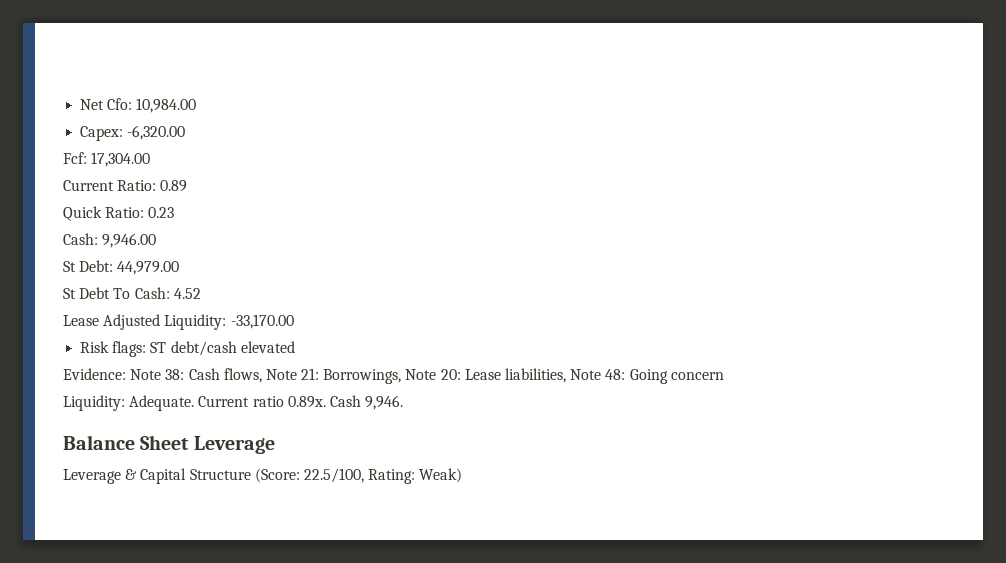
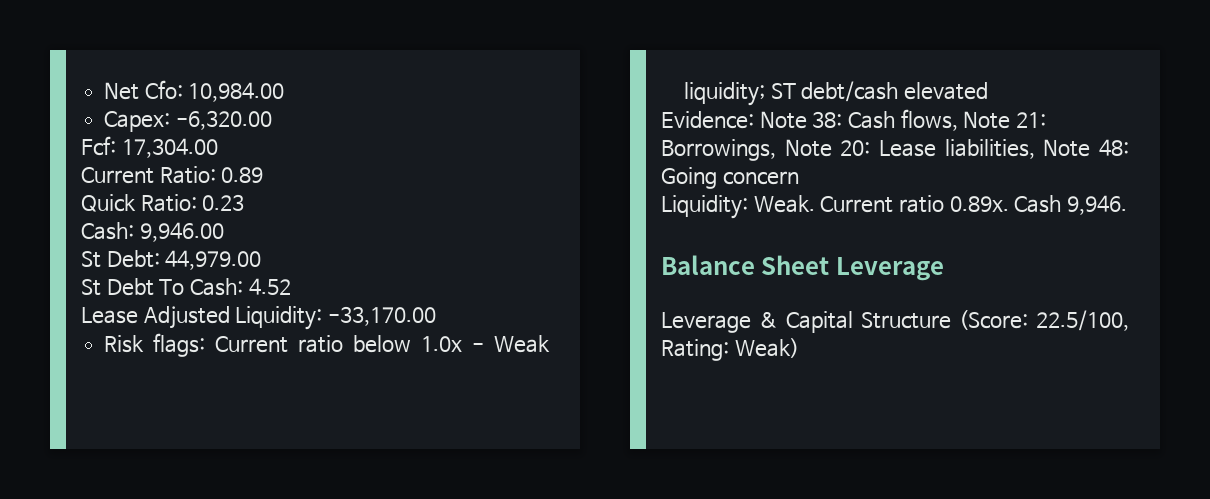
(147, 349) none -> [215,335,551,353] [684,82,766,106] Current ratio below 1.0x - Weak liquidity;
[129,395,195,411] Adequate. -> [753,195,815,213] Weak.

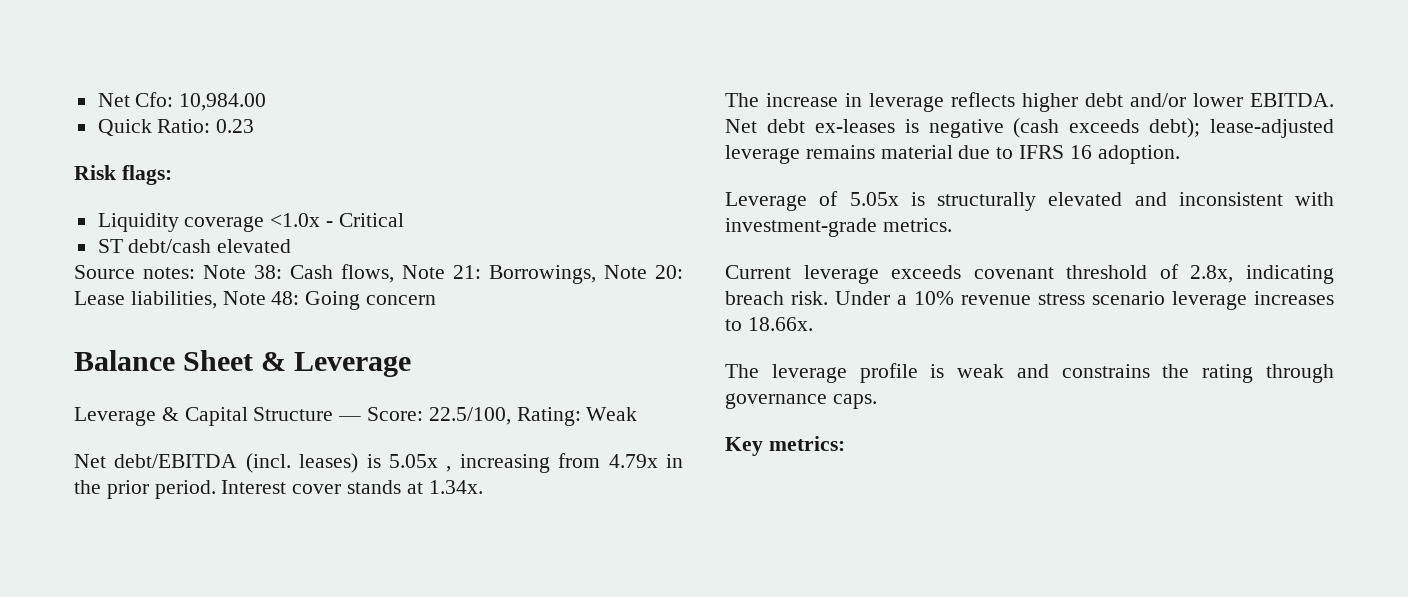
[104,110,272,132] [81,136,218,158] [81,166,264,184] [81,194,245,212] [81,222,224,242] [81,250,262,270] [81,278,291,296] [81,306,436,330] [104,333,551,357] [684,82,766,106] Capex: -6,320.00 // Fcf: 17,304.00 // Current Ratio: 0.89 // Quick Ratio: 0.23 // Cash: 9,946.00 // St Debt: 44,979.00 // St Debt To Cash: 4.52 // Lease Adjusted Liquidity: -33,170.00 // Risk flags: Current ratio below 1.0x - Weak liquidity; -> [97,119,255,136] [74,165,172,185] [97,213,404,232] Quick Ratio: 0.23 // Risk flags: // Liquidity coverage <1.0x - Critical //
[661,111,754,129] Evidence: -> [74,265,195,279] Source notes:
[661,195,1127,219] // Liquidity: Weak. Current ratio 0.89x. Cash 9,946. -> (437, 300) none
(830, 265) none -> [261,352,287,371] &
[959,310,1129,331] [661,338,799,361] (Score: 22.5/100, Rating: Weak) -> [338,407,638,426] [74,453,683,473] [74,480,483,499] [725,92,1334,112] [725,118,1334,138] [725,145,1180,164] [725,191,1334,211] [725,218,952,237] [725,264,1334,284] [725,291,1334,310] [725,317,813,331] [725,363,1334,383] [725,393,877,409] [725,436,845,456] — Score: 22.5/100, Rating: Weak // Net debt/EBITDA (incl. leases) is 5.05x , increasing from 4.79x in the prior period. Interest cover stands at 1.34x. // The increase in leverage reflects higher debt and/or lower EBITDA. Net debt ex-leases is negative (cash exceeds debt); lease-adjusted leverage remains material due to IFRS 16 adoption. // Leverage of 5.05x is structurally elevated and inconsistent with investment-grade metrics. // Current leverage exceeds covenant threshold of 2.8x, indicating breach risk. Under a 10% revenue stress scenario leverage increases to 18.66x. // The leverage profile is weak and constrains the rating through governance caps. // Key metrics:

